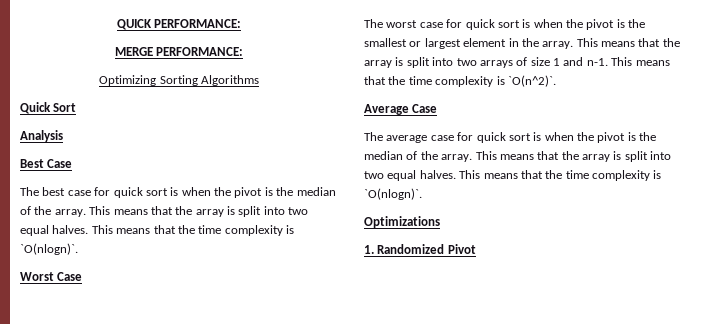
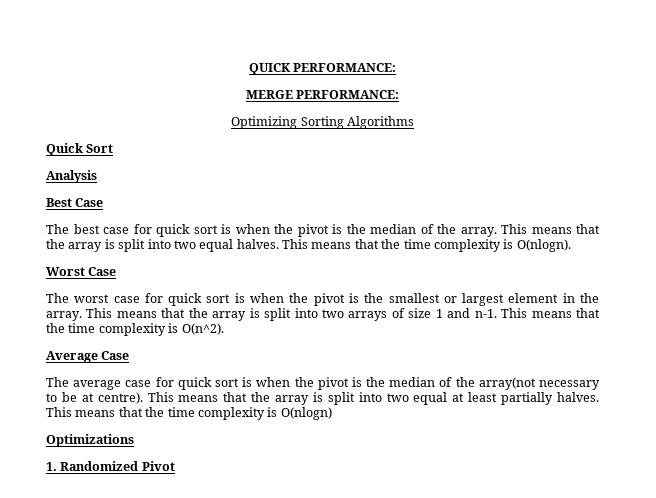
[20,243,78,255] `O(nlogn)`. -> [516,239,571,252] O(nlogn).
[507,75,556,87] `O(n^2)`. -> [181,323,224,335] O(n^2).
[441,154,473,162] array. -> [478,377,600,390] [46,392,143,404] array(not necessary to be at centre).
[419,170,662,181] [364,188,422,200] halves. This means that the time complexity is `O(nlogn)`. -> [452,392,599,405] [46,407,332,420] at least partially halves. This means that the time complexity is O(nlogn)

